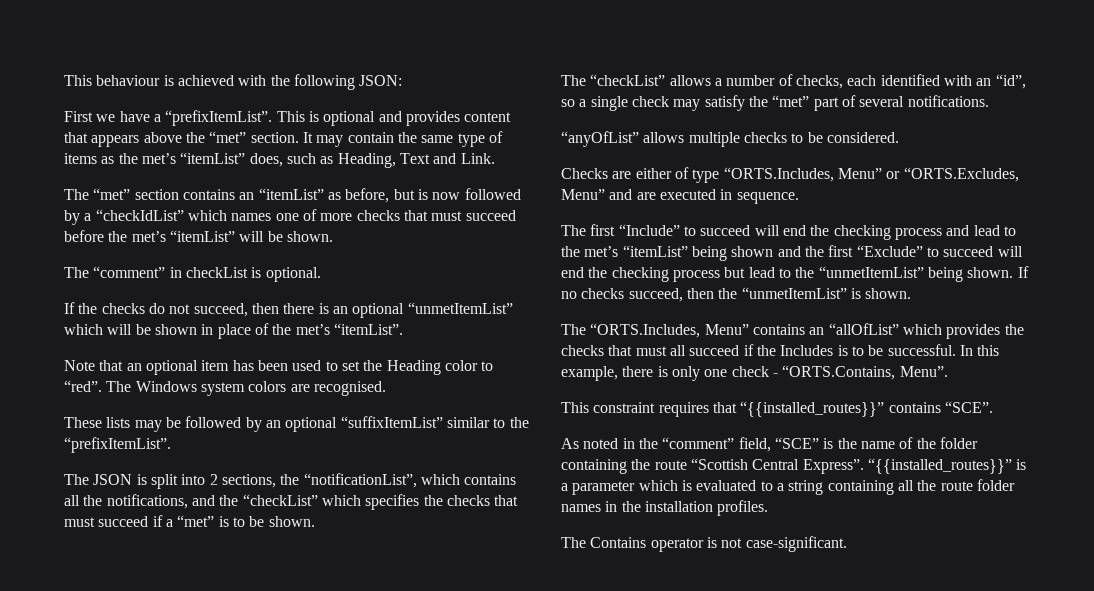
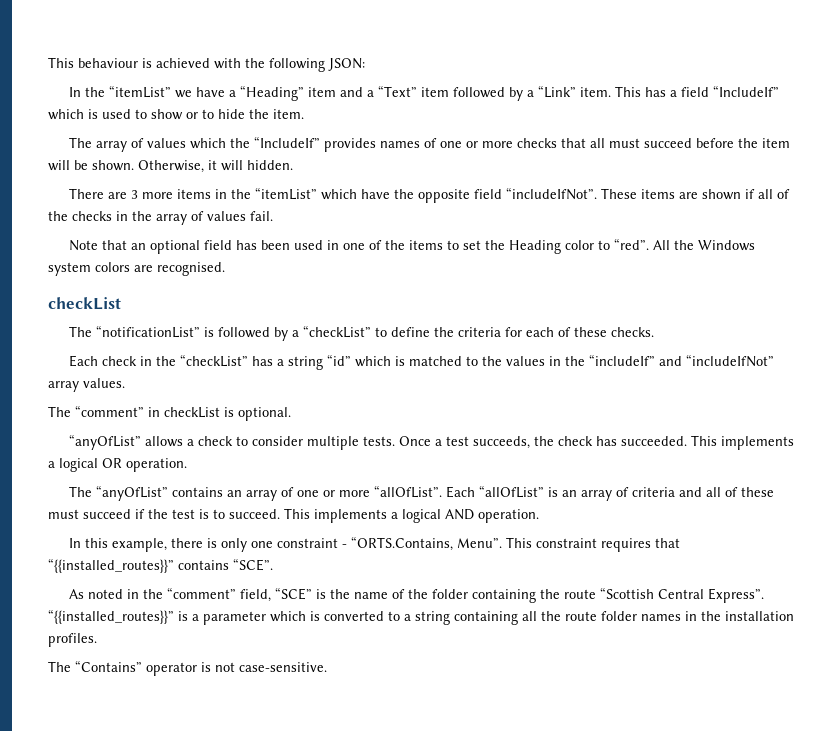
[64,110,512,126] [64,131,503,147] [64,152,495,168] [64,188,521,203] [64,209,317,225] First we have a “prefixItemList”. This is optional and provides content that appears above the “met” section. It may contain the same type of items as the met’s “itemList” does, such as Heading, Text and Link. // The “met” section contains an “itemList” as before, but is now followed by a “checkIdList” which names one of -> [68,85,779,101] [48,109,304,120] [68,136,478,152] In the “itemList” we have a “Heading” item and a “Text” item followed by a “Link” item. This has a field “IncludeIf” which is used to show or to hide the item. // The array of values which the “IncludeIf” provides names of one or
(428, 215) none -> [589,138,605,148] all
[131,230,235,242] met’s “itemList” -> [761,138,790,148] item
(333, 236) none -> [138,160,293,173] [68,187,790,203] [48,211,273,225] [68,238,755,254] [48,262,225,276] [48,297,121,310] [68,325,654,341] [68,354,774,370] [48,378,125,392] Otherwise, it will hidden. // There are 3 more items in the “itemList” which have the opposite field “includeIfNot”. These items are shown if all of the checks in the array of values fail. // Note that an optional field has been used in one of the items to set the Heading color to “red”. All the Windows system colors are recognised. // checkList // The “notificationList” is followed by a “checkList” to define the criteria for each of these checks. // Each check in the “checkList” has a string “id” which is matched to the values in the “includeIf” and “includeIfNot” array values.
[64,302,513,318] [64,323,403,339] [64,360,494,375] [64,380,386,396] [64,416,529,432] [64,437,171,453] [64,473,517,489] [64,494,519,510] [64,515,315,527] [561,74,1026,89] [561,95,989,111] [561,131,899,147] [561,167,1019,183] [561,189,799,204] [561,224,1016,240] [561,245,1023,261] [561,266,1029,282] [561,287,912,302] [561,323,1024,339] [561,344,956,356] If the checks do not succeed, then there is an optional “unmetItemList” which will be shown in place of the met’s “itemList”. // Note that an optional item has been used to set the Heading color to “red”. The Windows system colors are recognised. // These lists may be followed by an optional “suffixItemList” similar to the “prefixItemList”. // The JSON is split into 2 sections, the “notificationList”, which contains all the notifications, and the “checkList” which specifies the checks that must succeed if a “met” is to be shown. // The “checkList” allows a number of checks, each identified with an “id”, so a single check may satisfy the “met” part of several notifications. // “anyOfList” allows multiple checks to be considered. // Checks are either of type “ORTS.Includes, Menu” or “ORTS.Excludes, Menu” and are executed in sequence. // The first “Include” to succeed will end the checking process and lead to the met’s “itemList” being shown and the first “Exclude” to succeed will end the checking process but lead to the “unmetItemList” being shown. If no checks succeed, then the “unmetItemList” is shown. // The “ORTS.Includes, Menu” contains an “allOfList” which provides the checks that must all succeed if the Includes is to be successful. -> [68,434,794,450] [48,458,187,472] [68,485,774,501] [48,508,539,523] “anyOfList” allows a check to consider multiple tests. Once a test succeeds, the check has succeeded. This implements a logical OR operation. // The “anyOfList” contains an array of one or more “allOfList”. Each “allOfList” is an array of criteria and all of these must succeed if the test is to succeed. This implements a logical AND operation. //
[731,366,769,377] check -> [276,538,338,548] constraint
(948, 371) // -> (502, 543) none
[696,480,757,491] evaluated -> [324,611,384,621] converted
[590,537,647,548] Contains -> [75,660,142,672] “Contains”
[745,536,847,552] case-significant. -> [239,662,327,672] case-sensitive.

